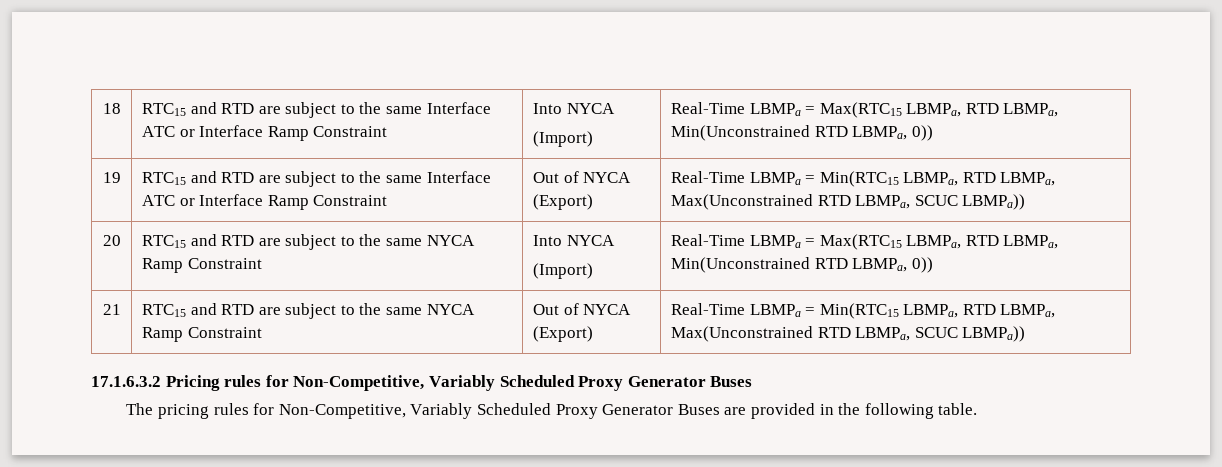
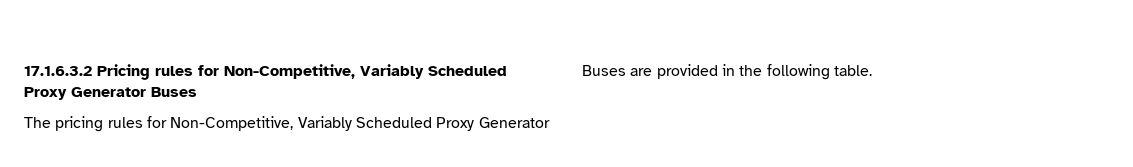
[102,103,121,114] [141,102,491,118] [141,125,388,141] [532,103,615,114] [532,131,593,147] [670,102,1059,118] [670,125,933,141] [102,172,121,183] [141,171,491,187] [141,194,388,210] [532,171,632,183] [532,194,593,210] [670,171,1056,187] [670,194,1026,210] [102,235,121,246] [141,234,475,250] [141,258,262,273] [532,235,615,246] [532,263,593,279] [670,234,1059,250] [670,257,933,273] [102,304,121,315] [141,303,475,319] [141,327,262,342] [532,303,632,315] [532,326,593,342] [670,303,1056,319] [670,326,1026,342] 18 | RTC15 and RTD are subject to the same Interface ATC or Interface Ramp Constraint | Into NYCA // (Import) | Real-Time LBMPa = Max(RTC15 LBMPa, RTD LBMPa, Min(Unconstrained RTD LBMPa, 0)) // 19 | RTC15 and RTD are subject to the same Interface ATC or Interface Ramp Constraint | Out of NYCA (Export) | Real-Time LBMPa = Min(RTC15 LBMPa, RTD LBMPa, Max(Unconstrained RTD LBMPa, SCUC LBMPa)) // 20 | RTC15 and RTD are subject to the same NYCA Ramp Constraint | Into NYCA // (Import) | Real-Time LBMPa = Max(RTC15 LBMPa, RTD LBMPa, Min(Unconstrained RTD LBMPa, 0)) // 21 | RTC15 and RTD are subject to the same NYCA Ramp Constraint | Out of NYCA (Export) | Real-Time LBMPa = Min(RTC15 LBMPa, RTD LBMPa, Max(Unconstrained RTD LBMPa, SCUC LBMPa)) // -> (24, 71) none

